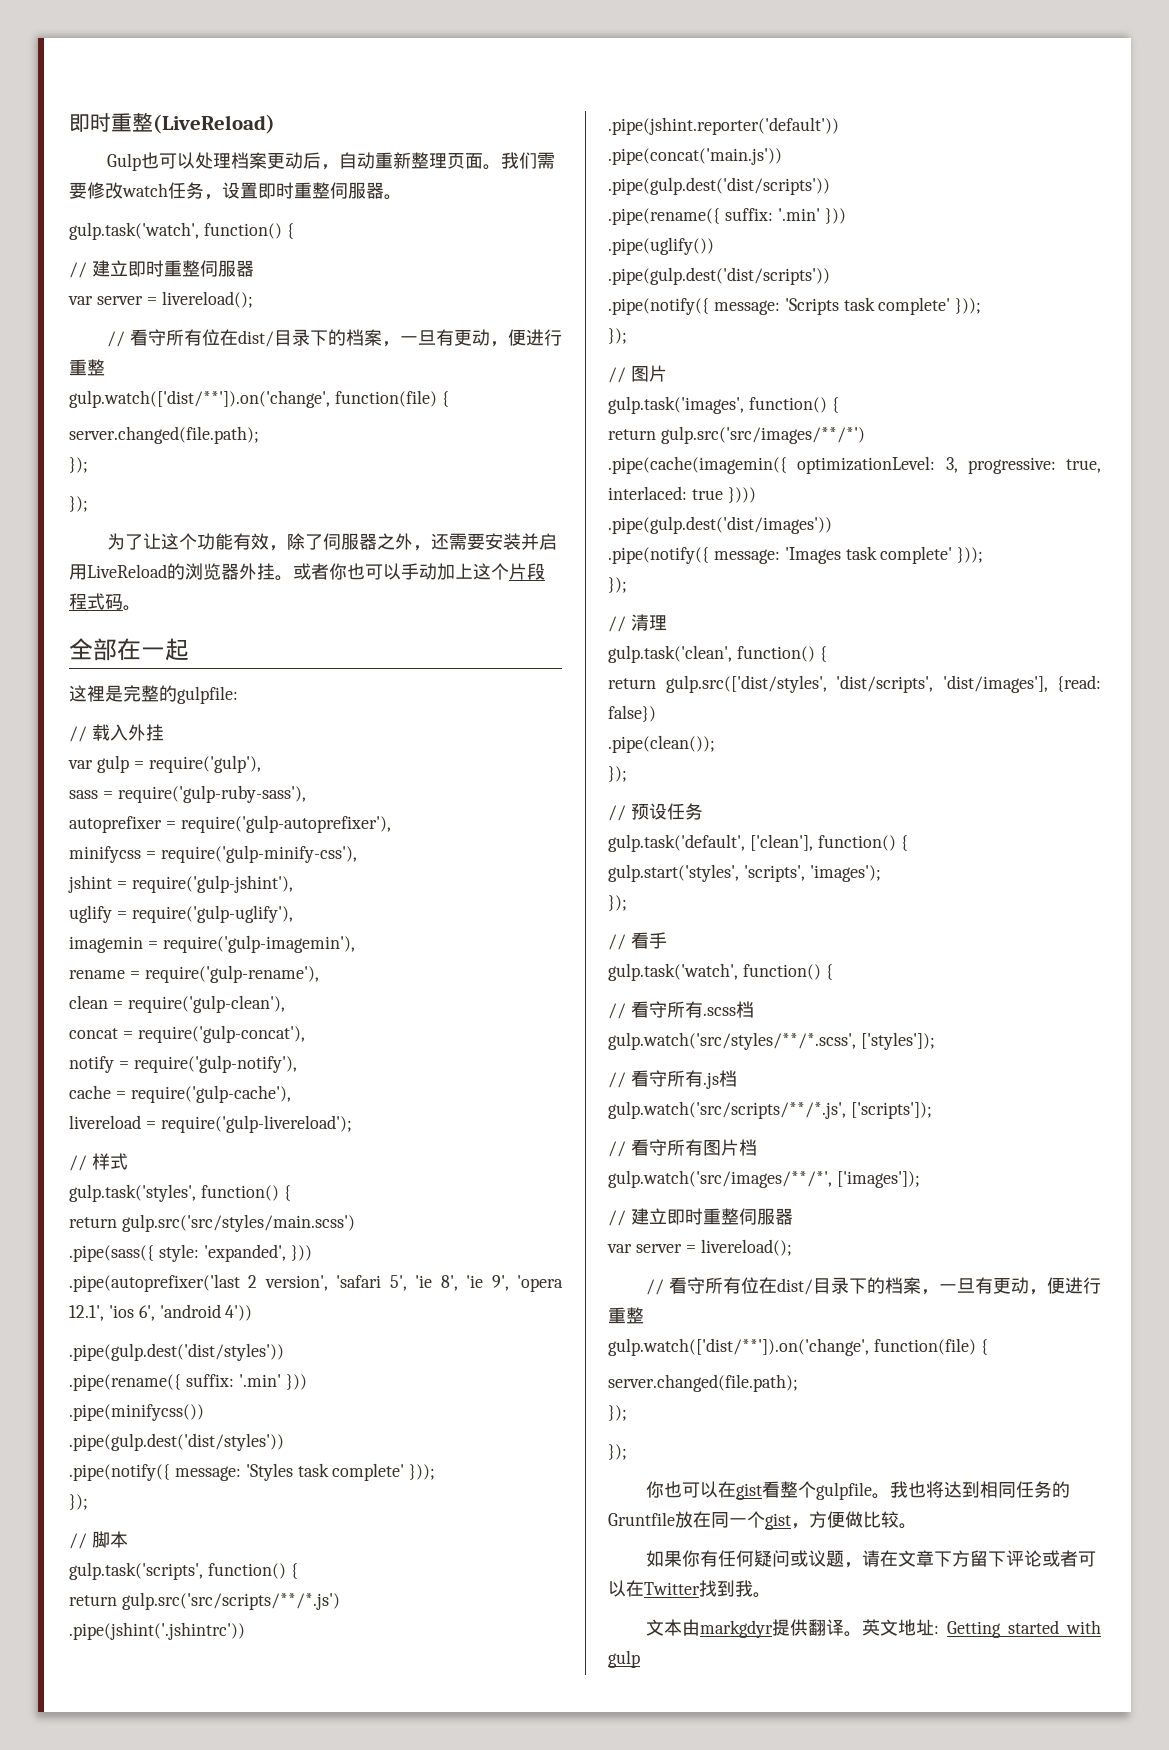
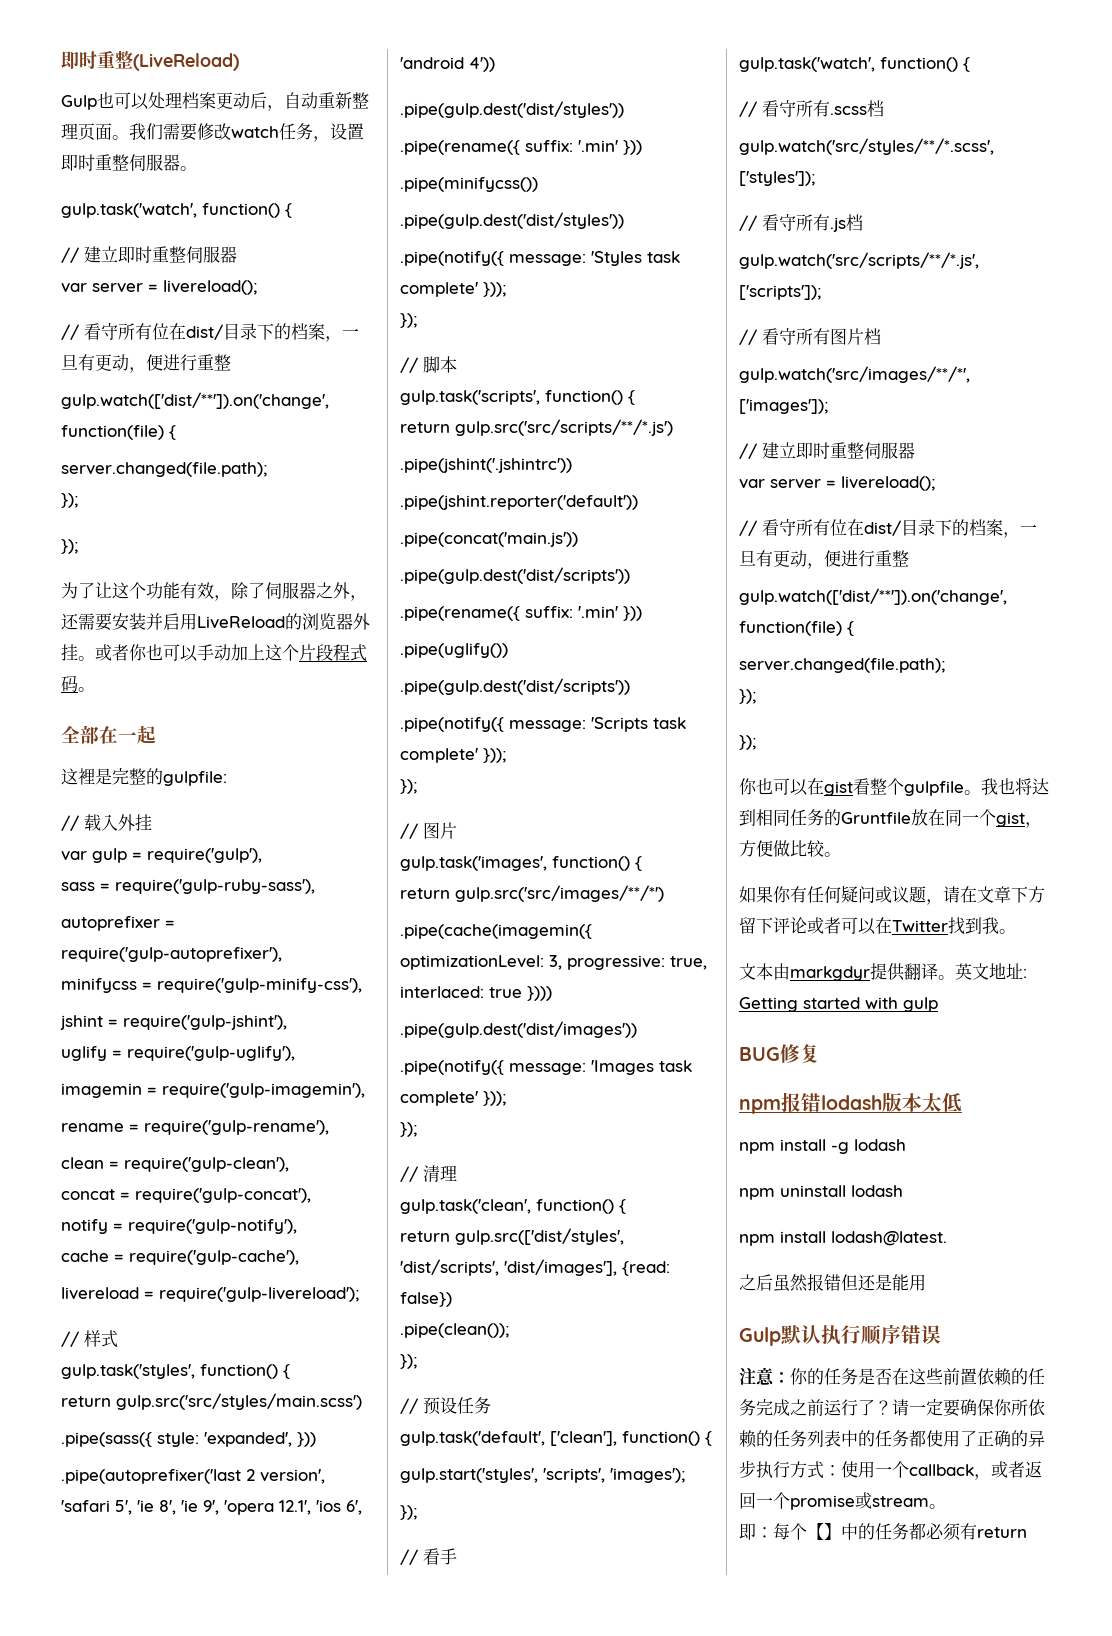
(640, 1659) none -> [739,1044,820,1063] [739,1092,962,1114] [739,1139,906,1154] [739,1185,903,1200] [739,1231,947,1246] [739,1274,926,1292] [739,1324,941,1346] [739,1367,1045,1386] [739,1399,1045,1417] [739,1430,1045,1448] [739,1460,1042,1480] [739,1492,946,1510] [739,1523,1027,1541] // BUG修复 // npm报错lodash版本太低 // npm install -g lodash // npm uninstall lodash // npm install lodash@latest. // 之后虽然报错但还是能用 // Gulp默认执行顺序错误 // 注意：你的任务是否在这些前置依赖的任务完成之前运行了？请一定要确保你所依赖的任务列表中的任务都使用了正确的异步执行方式：使用一个callback，或者返回一个promise或stream。 // 即：每个【】中的任务都必须有return

